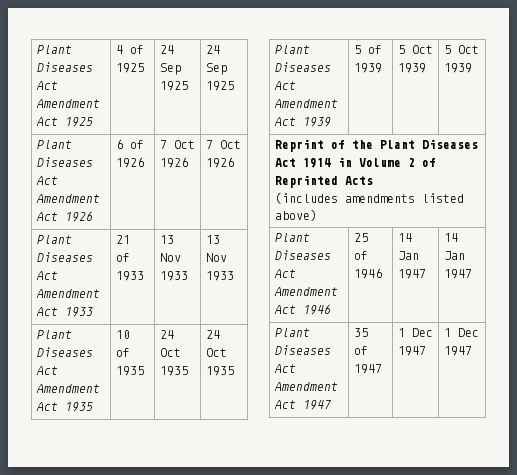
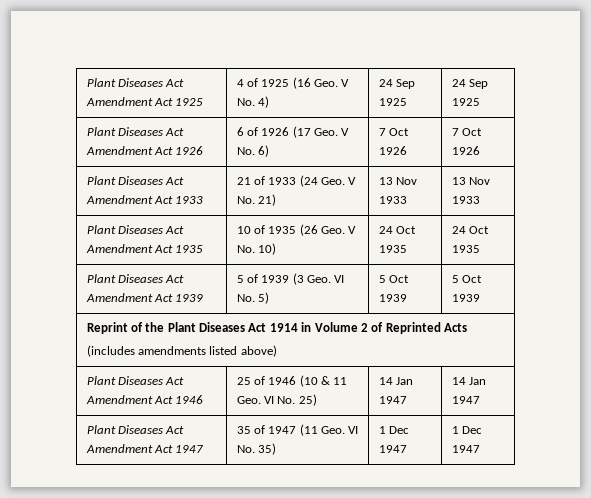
(144, 68) none -> [292,77,350,89] [236,96,269,108] (16 Geo. V No. 4)
(144, 162) none -> [292,126,350,138] [236,145,269,157] (17 Geo. V No. 6)
(144, 276) none -> [299,175,357,187] [236,194,276,206] (24 Geo. V No. 21)
(144, 371) none -> [299,224,357,236] [236,243,276,255] (26 Geo. V No. 10)
(382, 68) none -> [292,273,345,285] [236,292,269,304] (3 Geo. VI No. 5)
(382, 273) none -> [299,375,348,387] [236,394,317,406] (10 & 11 Geo. VI No. 25)
(382, 369) none -> [299,424,359,436] [236,443,276,455] (11 Geo. VI No. 35)

